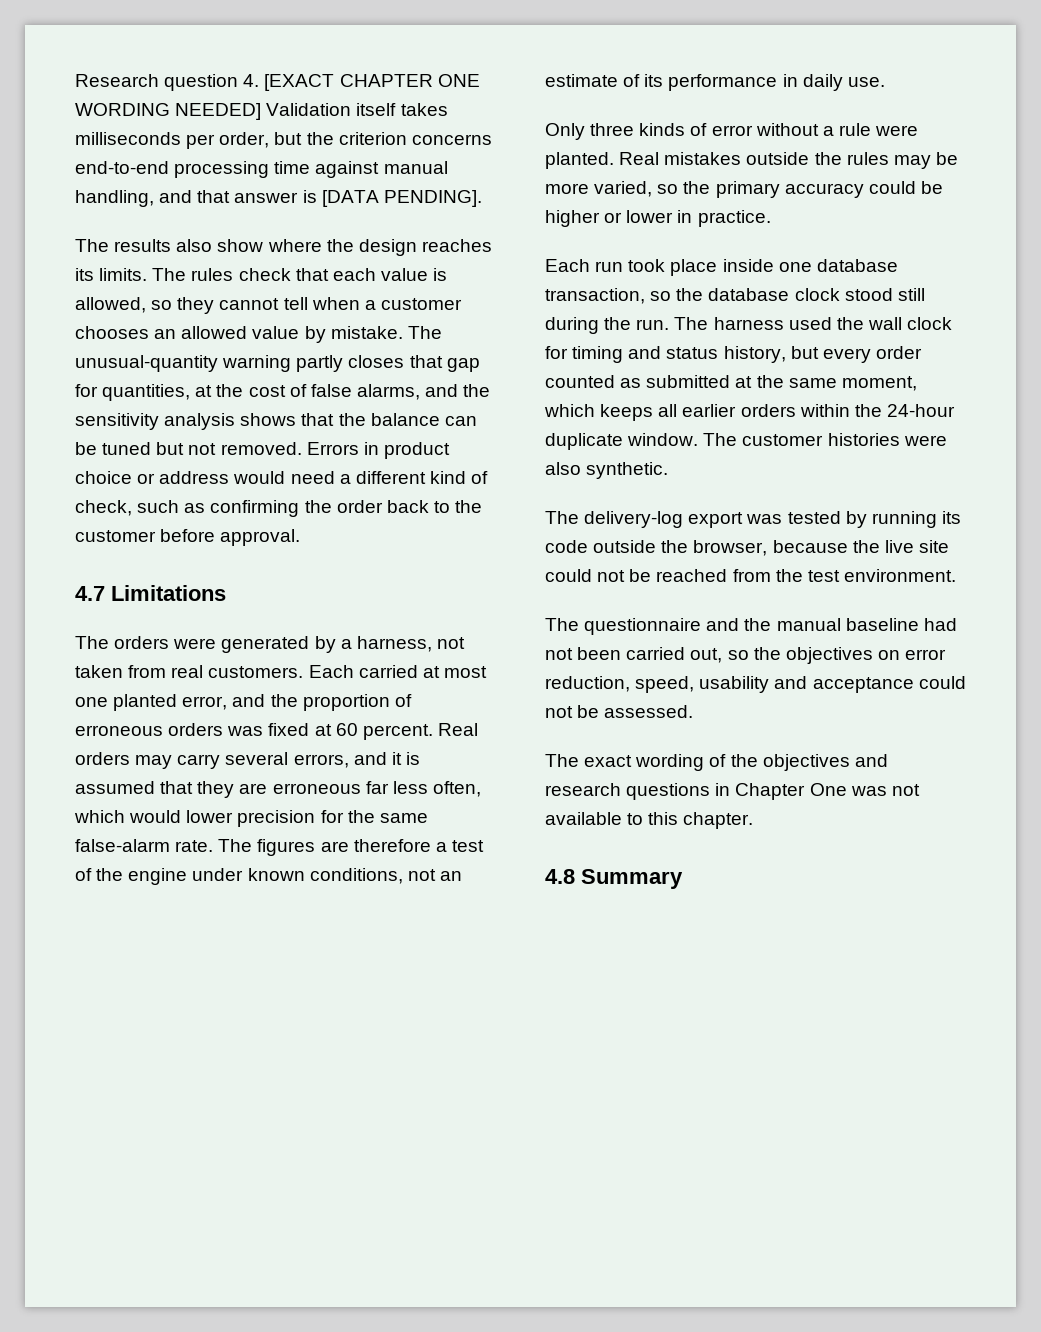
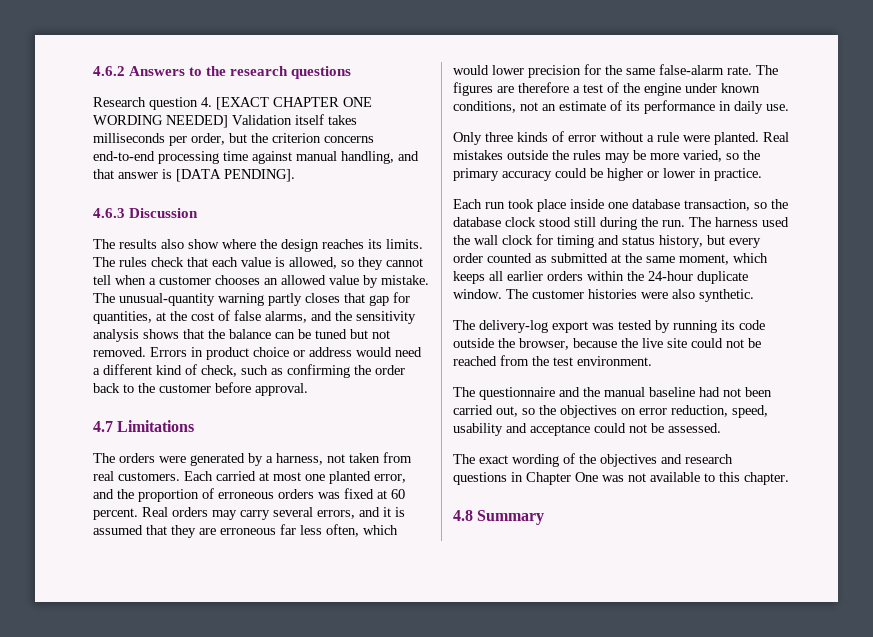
(75, 80) none -> [93,66,352,79] 4.6.2 Answers to the research questions //
(482, 198) none -> [93,208,199,218] // 4.6.3 Discussion

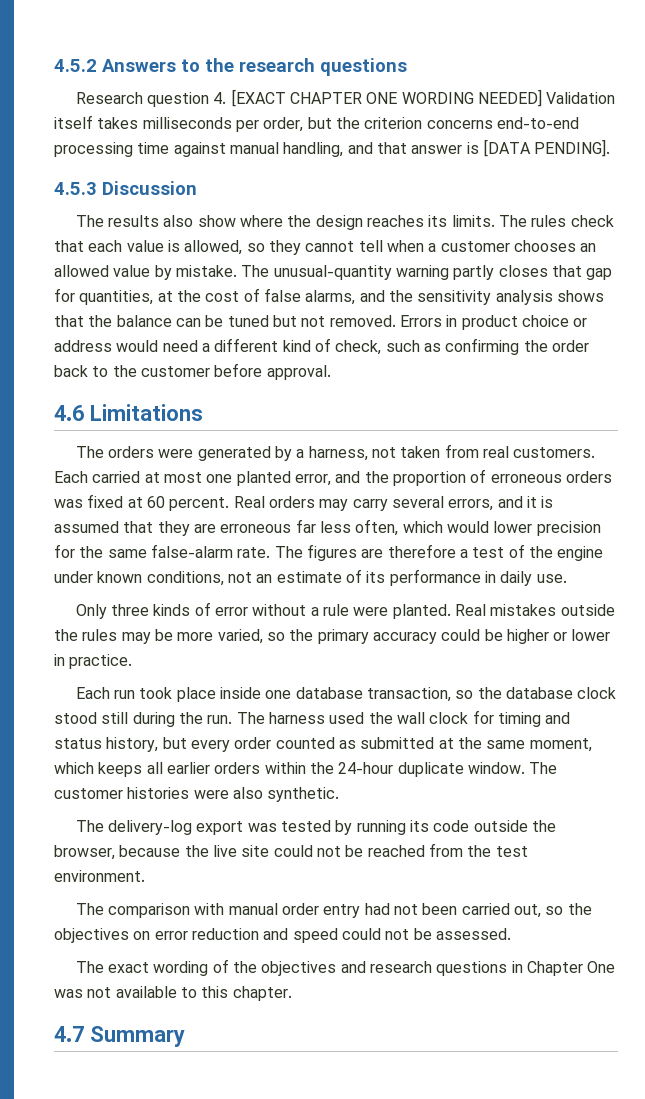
[93,66,125,76] 4.6.2 -> [54,59,97,72] 4.5.2
[93,208,125,218] 4.6.3 -> [54,182,97,195] 4.5.3
[93,421,113,432] 4.7 -> [54,405,84,421] 4.6
[479,387,695,400] questionnaire and the manual baseline -> [108,903,361,918] comparison with manual order entry
[671,405,768,418] [453,423,590,436] reduction, speed, usability and acceptance -> [191,928,338,943] reduction and speed
[453,510,473,521] 4.8 -> [54,1026,84,1042] 4.7

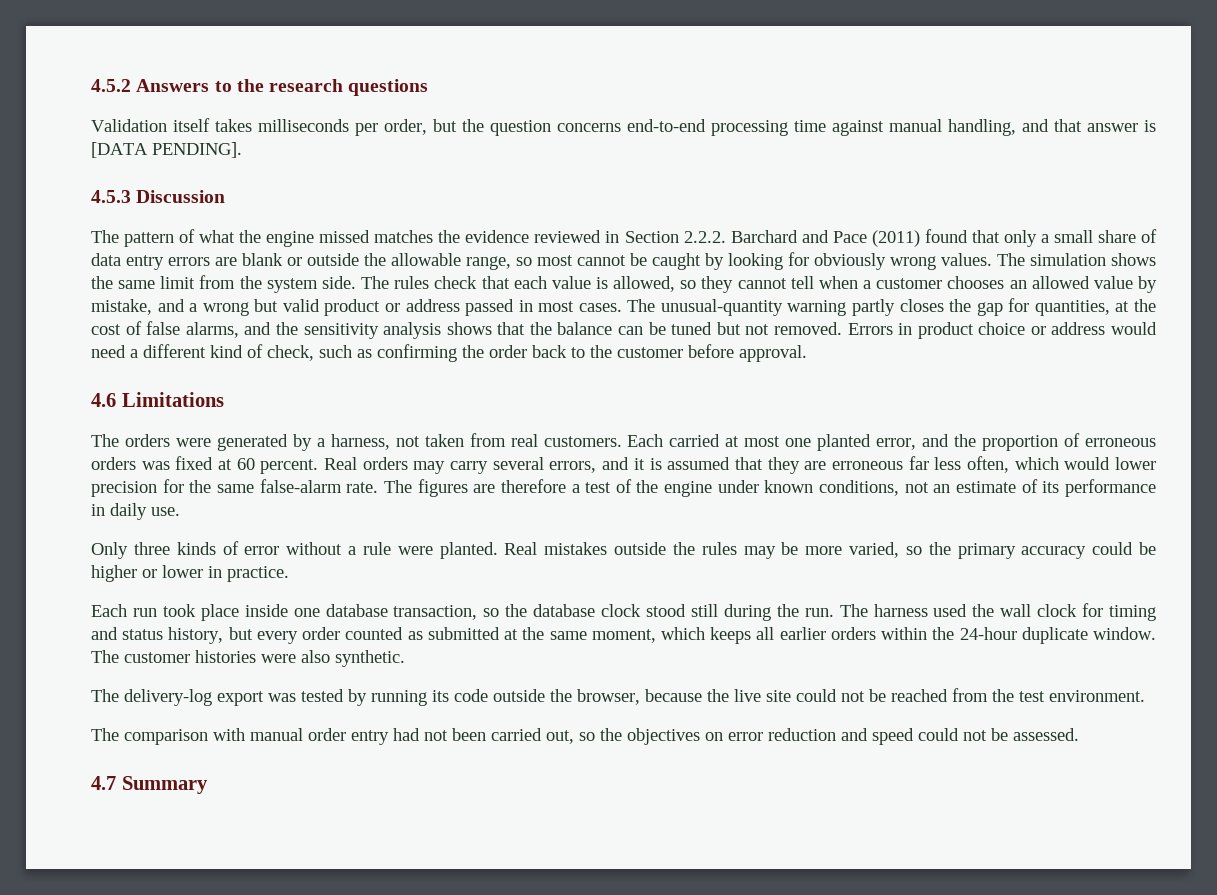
[75,89,542,107] Research question 4. [EXACT CHAPTER ONE WORDING NEEDED] -> (429, 87) none
[364,117,423,129] criterion -> [490,120,551,136] question
[108,215,495,230] results also show where the design reaches its limits. -> [124,229,1157,247] [91,252,1156,270] [91,275,356,293] pattern of what the engine missed matches the evidence reviewed in Section 2.2.2. Barchard and Pace (2011) found that only a small share of data entry errors are blank or outside the allowable range, so most cannot be caught by looking for obviously wrong values. The simulation shows the same limit from the system side.
[175,265,237,277] mistake. -> [91,299,622,316] mistake, and a wrong but valid product or address passed in most cases.
[551,265,582,277] that -> [949,299,972,312] the
[75,959,616,976] [54,986,292,1001] // The exact wording of the objectives and research questions in Chapter One was not available to this chapter. -> (1079, 734) none

